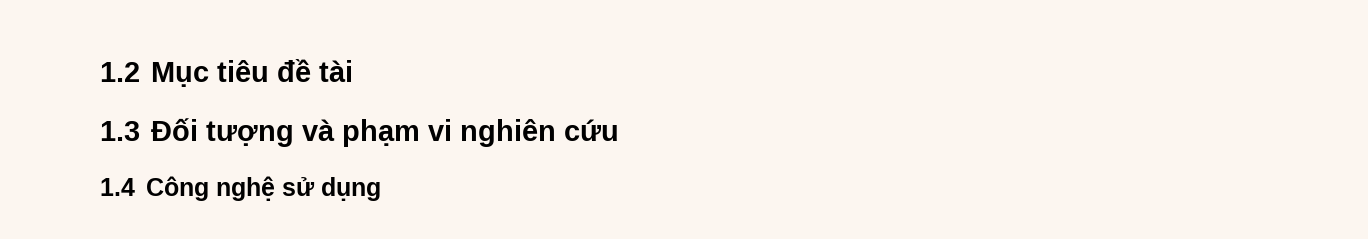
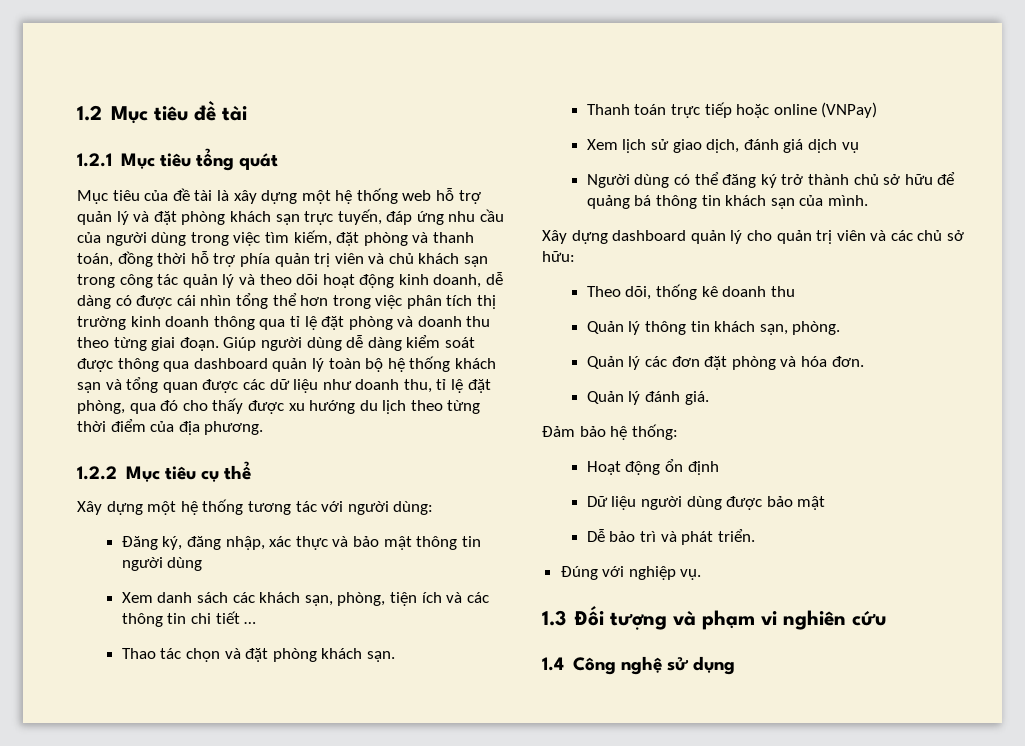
(353, 71) none -> [77,148,278,171] [77,188,481,204] [77,209,505,225] [77,230,474,246] [77,251,489,267] [77,272,504,288] [77,293,497,309] [77,316,491,330] [77,335,475,351] [77,356,496,372] [77,377,491,393] [77,398,481,414] [77,419,264,435] [77,461,251,482] [77,499,434,515] [121,536,481,550] [121,557,203,571] [121,592,489,606] [121,611,257,627] [121,648,395,662] [586,102,878,118] [586,139,859,153] [586,172,956,188] [586,195,868,209] [542,230,965,244] [542,251,575,262] [586,284,795,300] [586,321,841,335] [586,356,864,370] [586,391,709,405] [542,424,678,440] [586,459,719,475] [586,496,826,510] [586,529,755,545] [560,566,702,580] // 1.2.1 Mục tiêu tổng quát // Mục tiêu của đề tài là xây dựng một hệ thống web hỗ trợ quản lý và đặt phòng khách sạn trực tuyến, đáp ứng nhu cầu của người dùng trong việc tìm kiếm, đặt phòng và thanh toán, đồng thời hỗ trợ phía quản trị viên và chủ khách sạn trong công tác quản lý và theo dõi hoạt động kinh doanh, dễ dàng có được cái nhìn tổng thể hơn trong việc phân tích thị trường kinh doanh thông qua tỉ lệ đặt phòng và doanh thu theo từng giai đoạn. Giúp người dùng dễ dàng kiểm soát được thông qua dashboard quản lý toàn bộ hệ thống khách sạn và tổng quan được các dữ liệu như doanh thu, tỉ lệ đặt phòng, qua đó cho thấy được xu hướng du lịch theo từng thời điểm của địa phương. // 1.2.2 Mục tiêu cụ thể // Xây dựng một hệ thống tương tác với người dùng: // Đăng ký, đăng nhập, xác thực và bảo mật thông tin người dùng // Xem danh sách các khách sạn, phòng, tiện ích và các thông tin chi tiết … // Thao tác chọn và đặt phòng khách sạn. // Thanh toán trực tiếp hoặc online (VNPay) // Xem lịch sử giao dịch, đánh giá dịch vụ // Người dùng có thể đăng ký trở thành chủ sở hữu để quảng bá thông tin khách sạn của mình. // Xây dựng dashboard quản lý cho quản trị viên và các chủ sở hữu: // Theo dõi, thống kê doanh thu // Quản lý thông tin khách sạn, phòng. // Quản lý các đơn đặt phòng và hóa đơn. // Quản lý đánh giá. // Đảm bảo hệ thống: // Hoạt động ổn định // Dữ liệu người dùng được bảo mật // Dễ bảo trì và phát triển. // Đúng với nghiệp vụ.

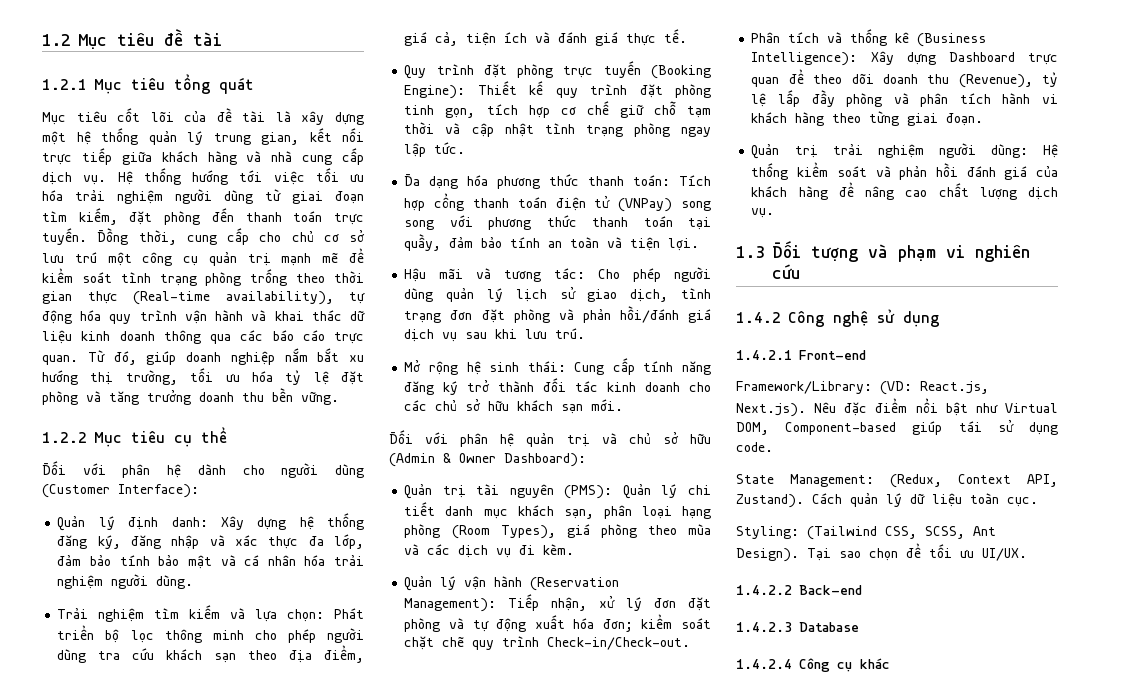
(140, 195) none -> [117,108,174,122] cốt lõi
[402,188,481,204] [77,209,505,225] [77,230,474,246] [77,251,489,267] [77,272,504,288] [77,293,497,309] [77,316,491,330] [77,335,475,351] [77,356,496,372] [77,377,491,393] [77,398,481,414] [77,419,264,435] web hỗ trợ quản lý và đặt phòng khách sạn trực tuyến, đáp ứng nhu cầu của người dùng trong việc tìm kiếm, đặt phòng và thanh toán, đồng thời hỗ trợ phía quản trị viên và chủ khách sạn trong công tác quản lý và theo dõi hoạt động kinh doanh, dễ dàng có được cái nhìn tổng thể hơn trong việc phân tích thị trường kinh doanh thông qua tỉ lệ đặt phòng và doanh thu theo từng giai đoạn. Giúp người dùng dễ dàng kiểm soát được thông qua dashboard quản lý toàn bộ hệ thống khách sạn và tổng quan được các dữ liệu như doanh thu, tỉ lệ đặt phòng, qua đó cho thấy được xu hướng du lịch theo từng thời điểm của địa phương. -> [148,128,364,145] [42,148,364,165] [42,168,364,185] [42,189,364,204] [42,208,365,225] [42,228,365,245] [42,248,364,266] [42,268,364,286] [42,291,365,305] [42,310,365,324] [42,330,364,344] [42,348,364,365] [42,368,364,385] [42,388,339,405] quản lý trung gian, kết nối trực tiếp giữa khách hàng và nhà cung cấp dịch vụ. Hệ thống hướng tới việc tối ưu hóa trải nghiệm người dùng từ giai đoạn tìm kiếm, đặt phòng đến thanh toán trực tuyến. Đồng thời, cung cấp cho chủ cơ sở lưu trú một công cụ quản trị mạnh mẽ để kiểm soát tình trạng phòng trống theo thời gian thực (Real-time availability), tự động hóa quy trình vận hành và khai thác dữ liệu kinh doanh thông qua các báo cáo trực quan. Từ đó, giúp doanh nghiệp nắm bắt xu hướng thị trường, tối ưu hóa tỷ lệ đặt phòng và tăng trưởng doanh thu bền vững.
[77,499,434,515] [121,536,481,550] [121,557,203,571] [121,592,489,606] [121,611,257,627] [121,648,395,662] [586,102,878,118] [586,139,859,153] [586,172,956,188] [586,195,868,209] [542,230,965,244] [542,251,575,262] [586,284,795,300] [586,321,841,335] [586,356,864,370] [586,391,709,405] [542,424,678,440] [586,459,719,475] [586,496,826,510] [586,529,755,545] [560,566,676,580] Xây dựng một hệ thống tương tác với người dùng: // Đăng ký, đăng nhập, xác thực và bảo mật thông tin người dùng // Xem danh sách các khách sạn, phòng, tiện ích và các thông tin chi tiết … // Thao tác chọn và đặt phòng khách sạn. // Thanh toán trực tiếp hoặc online (VNPay) // Xem lịch sử giao dịch, đánh giá dịch vụ // Người dùng có thể đăng ký trở thành chủ sở hữu để quảng bá thông tin khách sạn của mình. // Xây dựng dashboard quản lý cho quản trị viên và các chủ sở hữu: // Theo dõi, thống kê doanh thu // Quản lý thông tin khách sạn, phòng. // Quản lý các đơn đặt phòng và hóa đơn. // Quản lý đánh giá. // Đảm bảo hệ thống: // Hoạt động ổn định // Dữ liệu người dùng được bảo mật // Dễ bảo trì và phát triển. // Đúng với nghiệp -> [42,461,365,478] [42,484,199,498] [57,513,364,531] [57,534,364,549] [57,554,365,569] [57,574,194,589] [57,605,365,622] [57,625,364,643] [57,645,365,663] [404,29,688,46] [404,61,711,79] [404,81,711,99] [404,101,711,118] [404,122,711,137] [404,142,466,157] [404,174,711,189] [404,193,711,212] [404,215,711,230] [404,234,700,251] [404,267,711,282] [404,286,711,302] [404,306,711,323] [404,328,586,342] [404,358,711,375] [404,378,711,395] [404,398,624,414] [389,430,711,447] [389,453,586,467] [404,483,711,499] [404,502,711,519] [404,524,711,539] [404,544,575,558] [404,575,620,591] [404,594,711,612] [404,614,711,632] [404,636,691,650] [751,29,987,47] [751,51,1058,66] [751,69,1058,88] [751,90,1058,107] [751,111,984,126] [751,143,1058,159] [751,162,1058,180] [751,182,1058,200] Đối với phân hệ dành cho người dùng (Customer Interface): // Quản lý định danh: Xây dựng hệ thống đăng ký, đăng nhập và xác thực đa lớp, đảm bảo tính bảo mật và cá nhân hóa trải nghiệm người dùng. // Trải nghiệm tìm kiếm và lựa chọn: Phát triển bộ lọc thông minh cho phép người dùng tra cứu khách sạn theo địa điểm, giá cả, tiện ích và đánh giá thực tế. // Quy trình đặt phòng trực tuyến (Booking Engine): Thiết kế quy trình đặt phòng tinh gọn, tích hợp cơ chế giữ chỗ tạm thời và cập nhật tình trạng phòng ngay lập tức. // Đa dạng hóa phương thức thanh toán: Tích hợp cổng thanh toán điện tử (VNPay) song song với phương thức thanh toán tại quầy, đảm bảo tính an toàn và tiện lợi. // Hậu mãi và tương tác: Cho phép người dùng quản lý lịch sử giao dịch, tình trạng đơn đặt phòng và phản hồi/đánh giá dịch vụ sau khi lưu trú. // Mở rộng hệ sinh thái: Cung cấp tính năng đăng ký trở thành đối tác kinh doanh cho các chủ sở hữu khách sạn mới. // Đối với phân hệ quản trị và chủ sở hữu (Admin & Owner Dashboard): // Quản trị tài nguyên (PMS): Quản lý chi tiết danh mục khách sạn, phân loại hạng phòng (Room Types), giá phòng theo mùa và các dịch vụ đi kèm. // Quản lý vận hành (Reservation Management): Tiếp nhận, xử lý đơn đặt phòng và tự động xuất hóa đơn; kiểm soát chặt chẽ quy trình Check-in/Check-out. // Phân tích và thống kê (Business Intelligence): Xây dựng Dashboard trực quan để theo dõi doanh thu (Revenue), tỷ lệ lấp đầy phòng và phân tích hành vi khách hàng theo từng giai đoạn. // Quản trị trải nghiệm người dùng: Hệ thống kiểm soát và phản hồi đánh giá của khách hàng để nâng cao chất lượng dịch
[542,657,564,671] 1.4 -> [736,312,781,323] 1.4.2
(735, 665) none -> [736,350,866,360] [736,381,989,395] [736,398,1058,417] [736,419,1058,435] [736,442,773,452] [736,474,1058,488] [736,492,1038,508] [736,526,996,540] [736,543,1027,562] [736,585,862,595] [736,622,859,632] [736,658,890,672] // 1.4.2.1 Front-end // Framework/Library: (VD: React.js, Next.js). Nêu đặc điểm nổi bật như Virtual DOM, Component-based giúp tái sử dụng code. // State Management: (Redux, Context API, Zustand). Cách quản lý dữ liệu toàn cục. // Styling: (Tailwind CSS, SCSS, Ant Design). Tại sao chọn để tối ưu UI/UX. // 1.4.2.2 Back-end // 1.4.2.3 Database // 1.4.2.4 Công cụ khác

